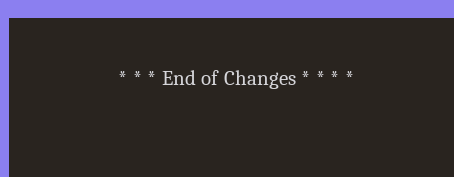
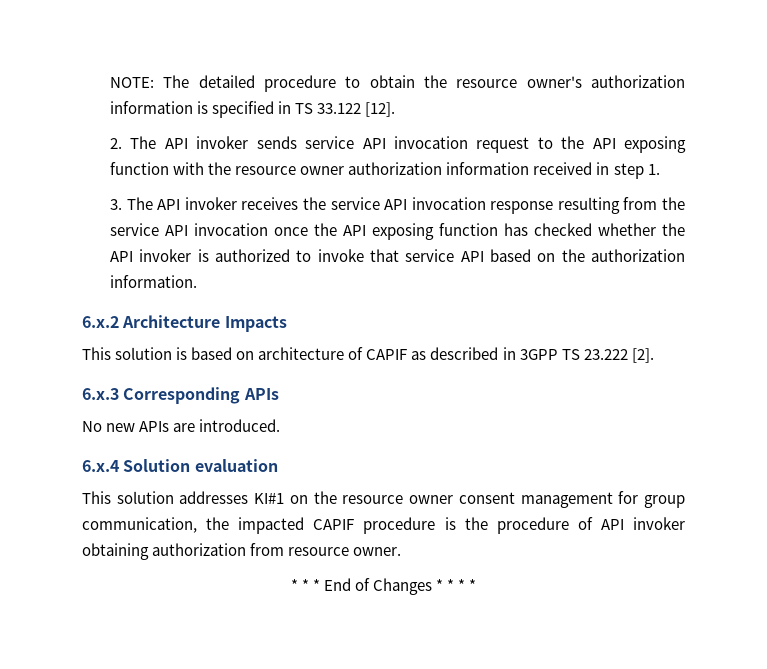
(118, 78) none -> [110,75,686,92] [110,101,396,118] [110,136,686,153] [110,162,660,179] [110,197,685,214] [110,223,686,240] [110,249,685,262] [110,275,198,288] [82,315,287,332] [82,347,654,363] [82,387,279,404] [82,419,281,432] [82,459,278,472] [82,491,686,508] [82,517,686,534] [82,543,402,560] NOTE: The detailed procedure to obtain the resource owner's authorization information is specified in TS 33.122 [12]. // 2. The API invoker sends service API invocation request to the API exposing function with the resource owner authorization information received in step 1. // 3. The API invoker receives the service API invocation response resulting from the service API invocation once the API exposing function has checked whether the API invoker is authorized to invoke that service API based on the authorization information. // 6.x.2 Architecture Impacts // This solution is based on architecture of CAPIF as described in 3GPP TS 23.222 [2]. // 6.x.3 Corresponding APIs // No new APIs are introduced. // 6.x.4 Solution evaluation // This solution addresses KI#1 on the resource owner consent management for group communication, the impacted CAPIF procedure is the procedure of API invoker obtaining authorization from resource owner. //

